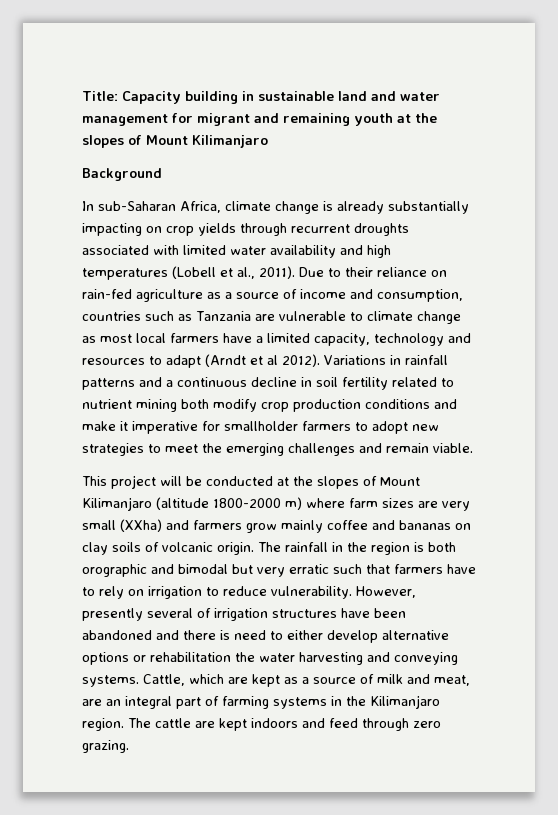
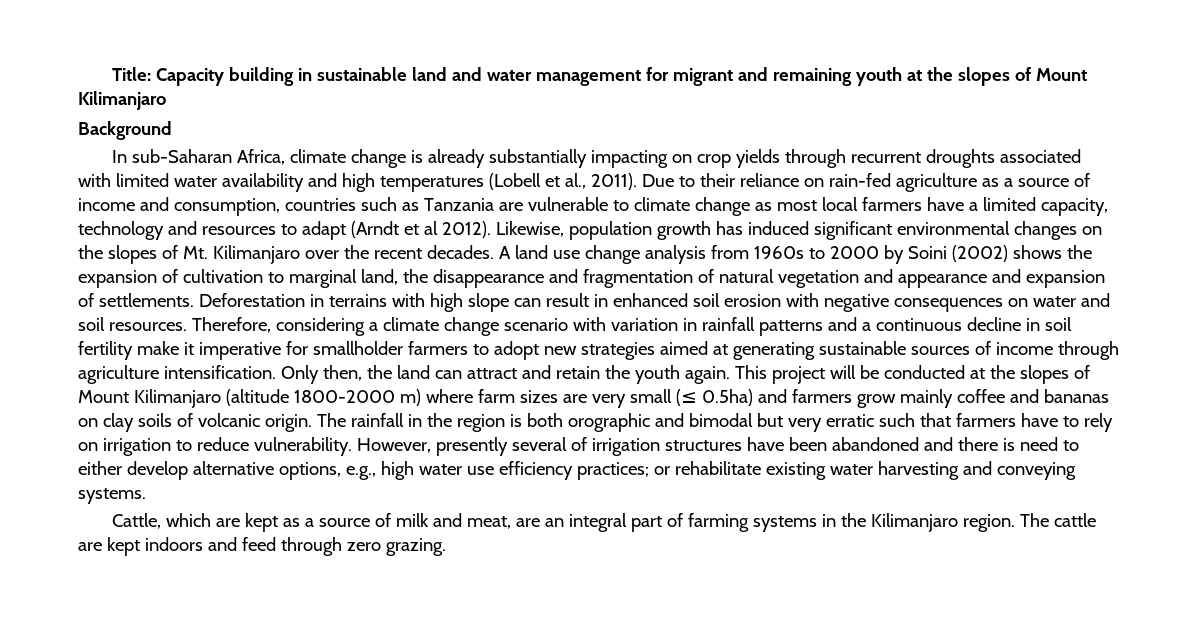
[324,355,386,365] Variations -> [495,221,1102,240] [78,245,1092,264] [78,269,1105,288] [78,293,1110,312] [78,317,678,336] Likewise, population growth has induced significant environmental changes on the slopes of Mt. Kilimanjaro over the recent decades. A land use change analysis from 1960s to 2000 by Soini (2002) shows the expansion of cultivation to marginal land, the disappearance and fragmentation of natural vegetation and appearance and expansion of settlements. Deforestation in terrains with high slope can result in enhanced soil erosion with negative consequences on water and soil resources. Therefore, considering a climate change scenario with variation
[392,377,454,387] [82,399,457,412] related to nutrient mining both modify crop production conditions and -> (133, 350) none
[148,443,473,456] to meet the emerging challenges and remain viable. // -> [659,341,1119,360] [78,365,730,384] aimed at generating sustainable sources of income through agriculture intensification. Only then, the land can attract and retain the youth again.
[120,519,162,532] (XXha) -> [675,389,753,406] (≤ 0.5ha)
[82,652,255,665] options or rehabilitation the -> [278,461,826,480] options, e.g., high water use efficiency practices; or rehabilitate existing
(139, 681) none -> (146, 496) //

